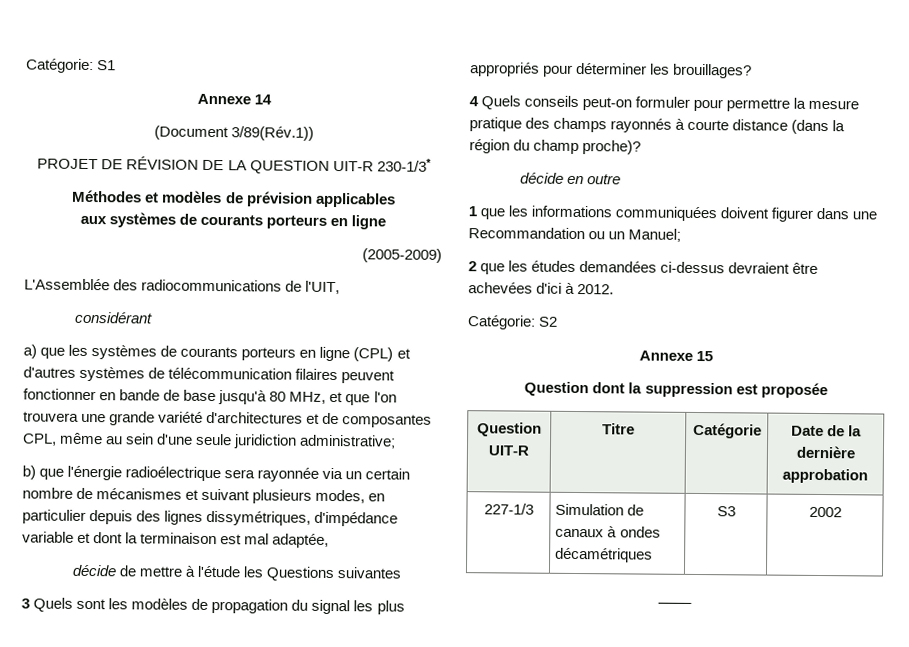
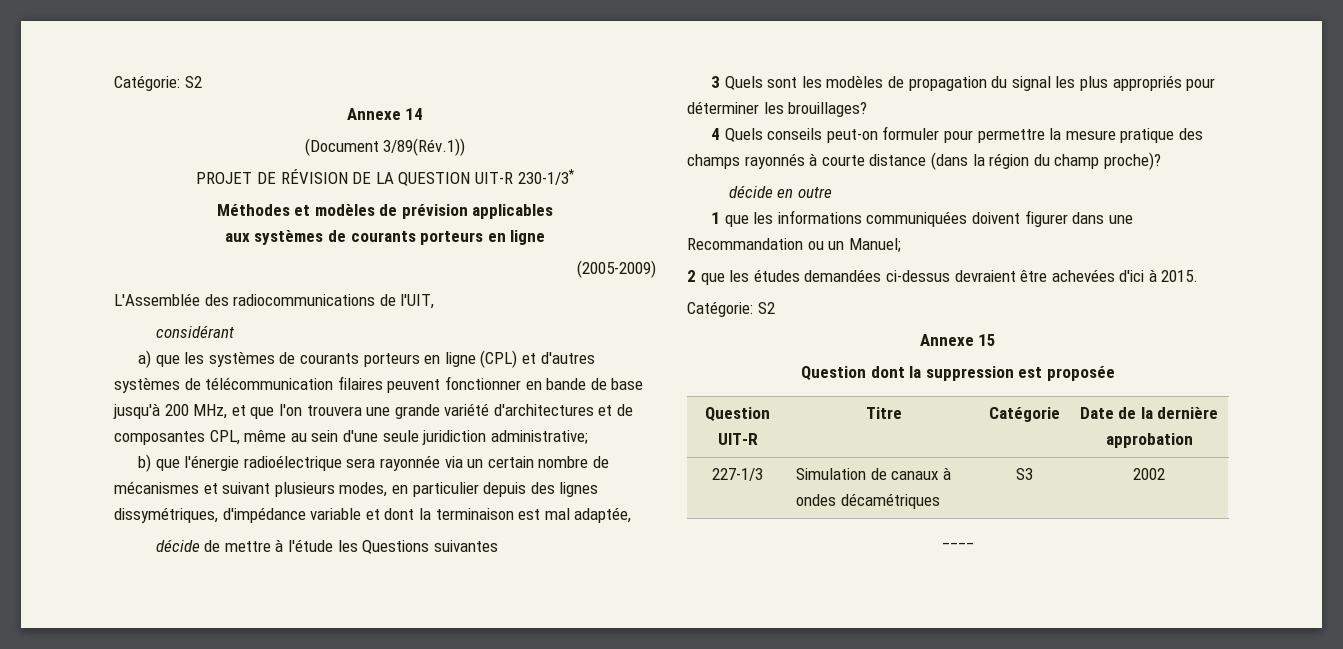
[26,58,117,74] Catégorie: S1 -> [114,75,202,91] Catégorie: S2
[269,391,287,402] 80 -> [164,404,189,416] 200
[577,284,615,295] 2012. -> [1161,270,1199,282] 2015.

